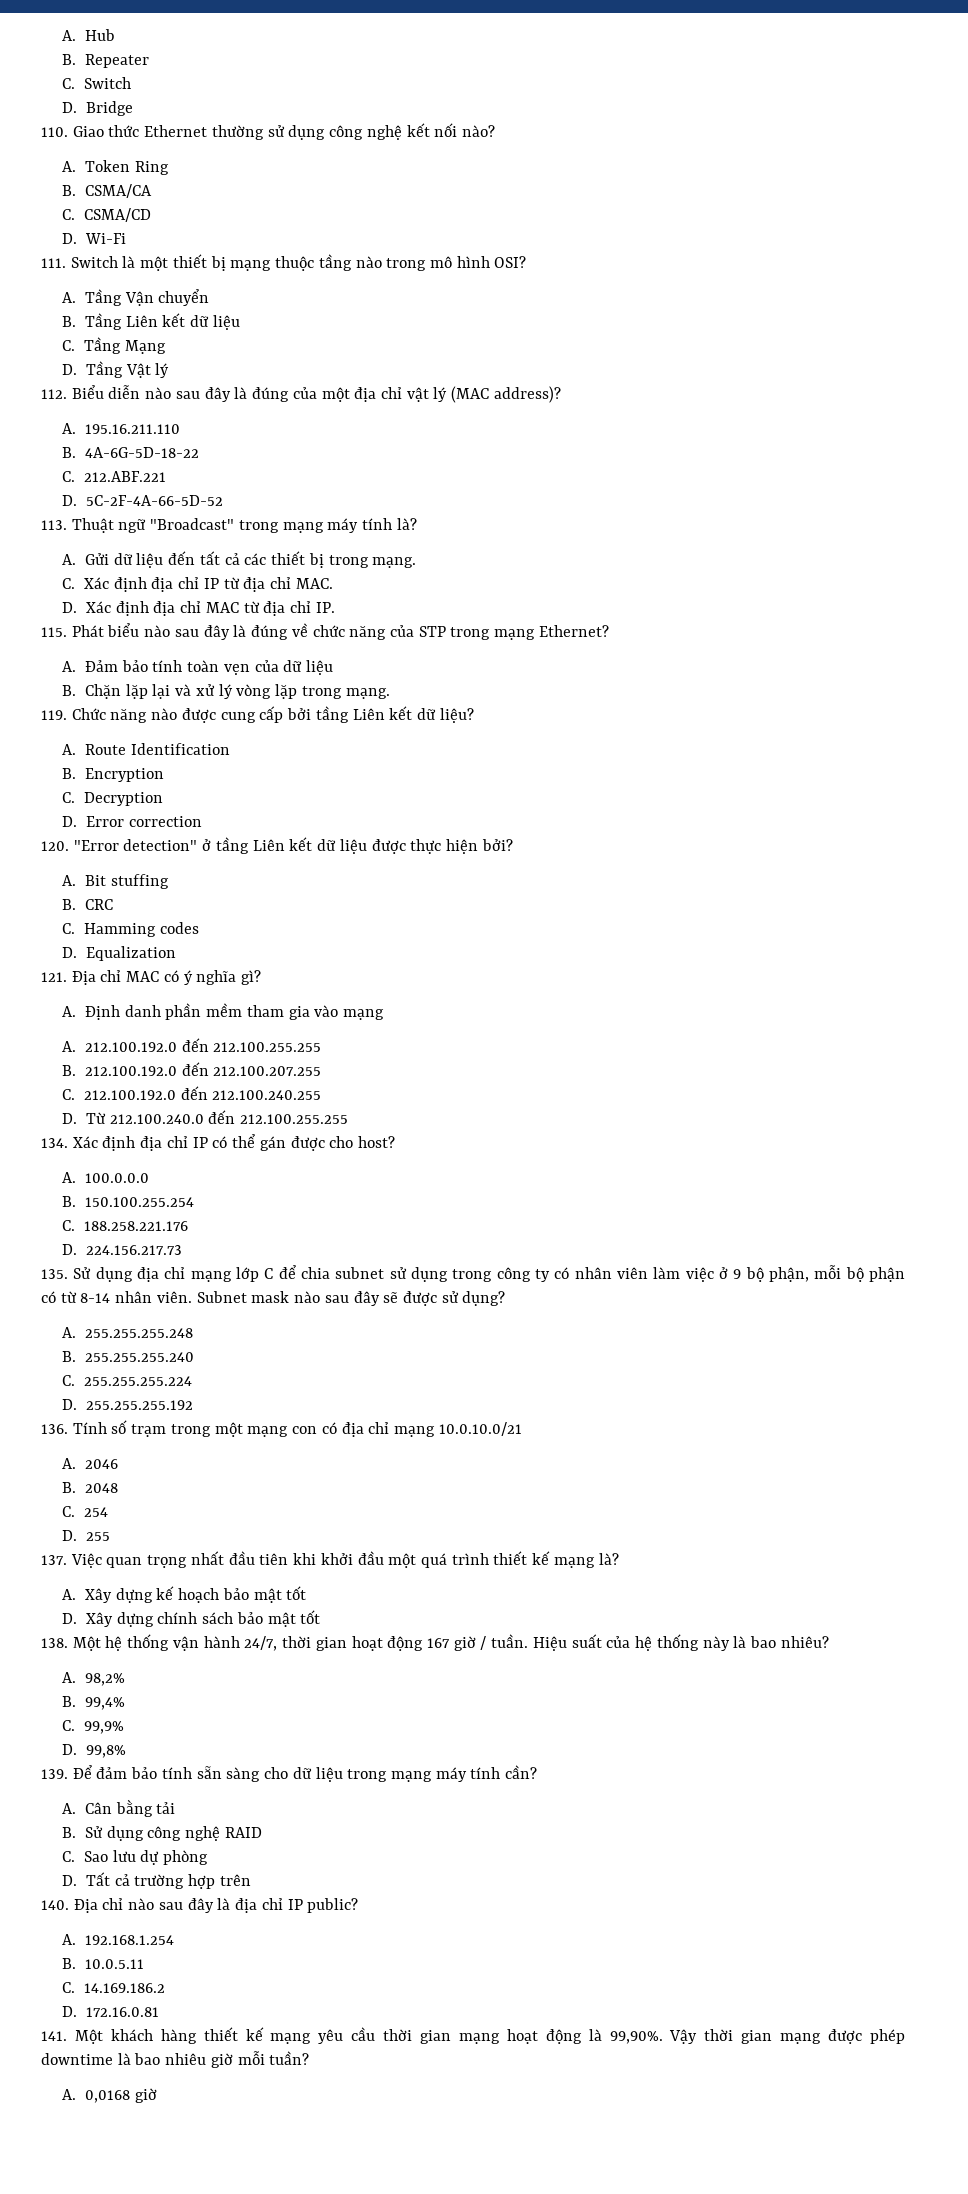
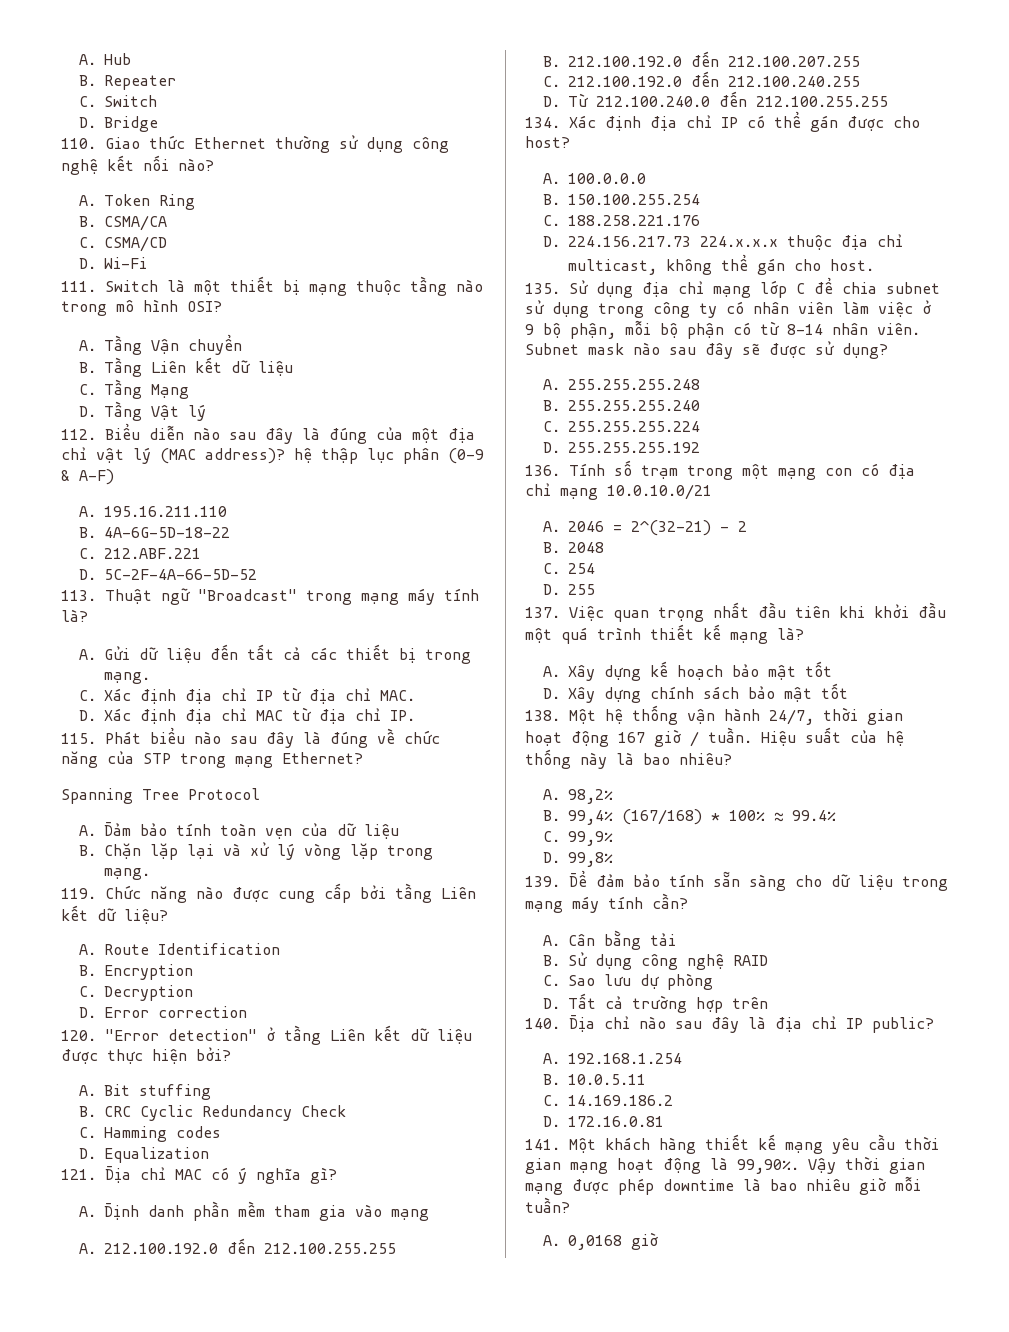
(561, 394) none -> [294,448,484,464] [61,469,114,485] hệ thập lục phân (0-9 & A-F)
(609, 631) none -> [61,788,260,804] // Spanning Tree Protocol
(113, 904) none -> [140,1105,347,1121] Cyclic Redundancy Check
(182, 1250) none -> [700,234,904,250] [568,254,875,275] 224.x.x.x thuộc địa chỉ multicast, không thể gán cho host.
(118, 1464) none -> [613,520,748,536] = 2^(32-21) - 2
(125, 1703) none -> [622,809,837,825] (167/168) * 100% ≈ 99.4%

